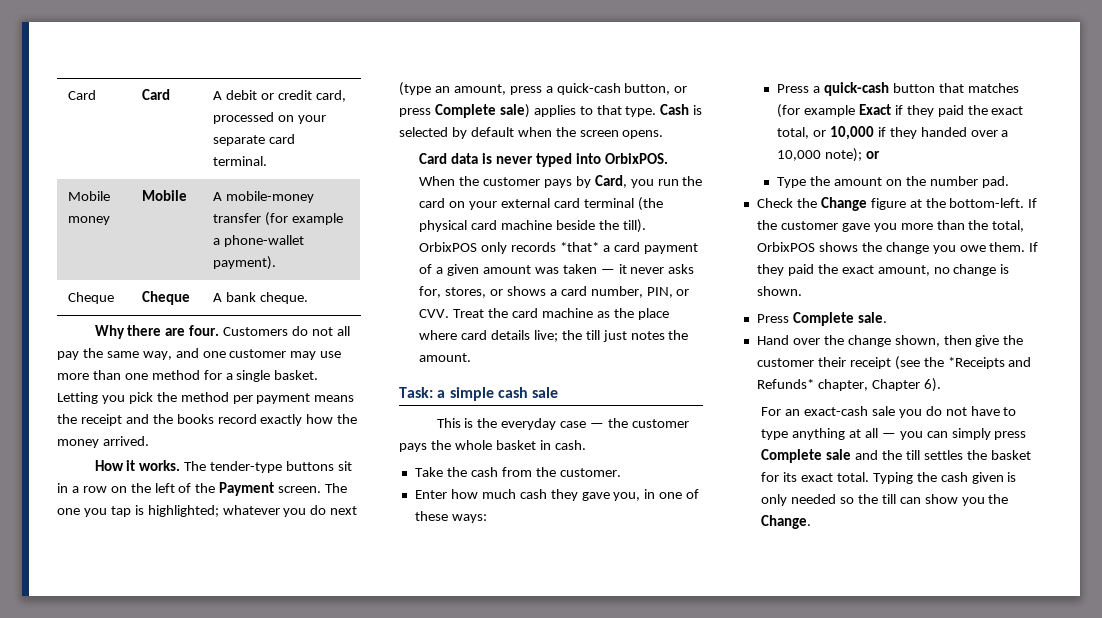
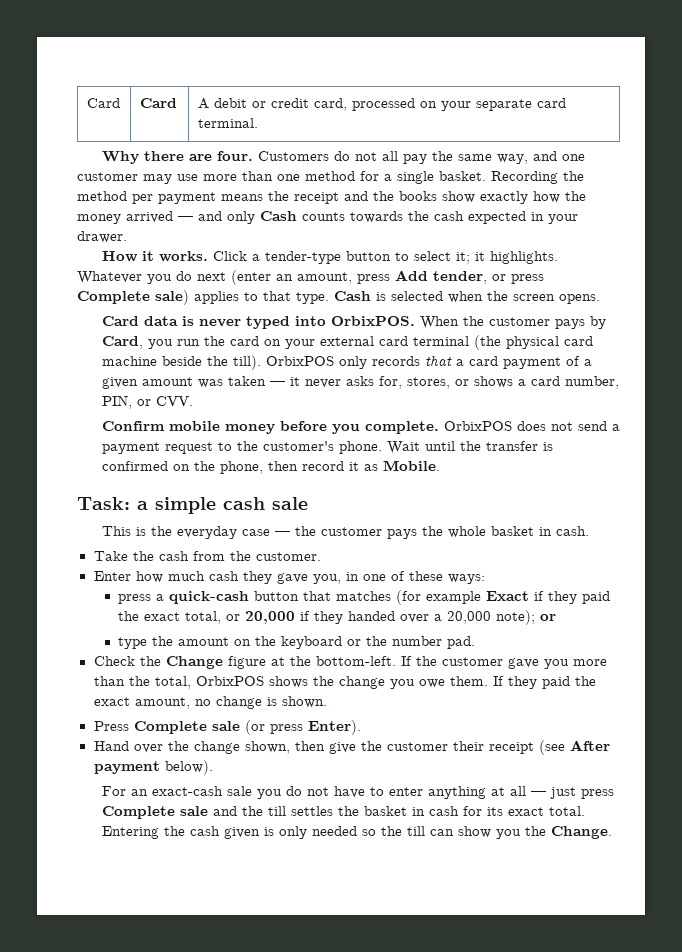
[68,191,111,201] [68,216,111,225] [142,190,188,201] [213,191,314,203] [213,212,343,226] [213,235,304,247] [213,256,277,270] [68,292,115,304] [142,291,191,305] [213,292,308,304] // Mobile money | Mobile | A mobile-money transfer (for example a phone-wallet payment). // Cheque | Cheque | A bank cheque. -> (258, 123) none
[57,392,153,404] Letting you pick -> [491,171,558,184] Recording
[217,414,257,424] record -> [442,191,475,203] show
[102,436,149,446] [94,460,353,473] [57,482,348,496] [57,505,280,517] arrived. // How it works. The tender-type buttons sit in a row on the left of the Payment screen. The one you tap is highlighted; whatever -> [126,211,578,224] [77,231,127,243] [102,251,559,264] [77,271,142,284] arrived — and only Cash counts towards the cash expected in your drawer. // How it works. Click a tender-type button to select it; it highlights. Whatever
[399,82,431,96] (type -> [231,270,271,285] (enter
[545,83,671,95] a quick-cash button, -> [395,270,487,284] Add tender,
[451,127,514,139] by default -> (443, 296) none
[559,242,599,252] *that* -> [424,355,452,366] that
[453,308,669,320] [419,330,689,342] [419,353,472,362] Treat the card machine as the place where card details live; the till just notes the amount. -> [101,421,620,434] [101,441,553,454] [101,460,440,474] // Confirm mobile money before you complete. OrbixPOS does not send a payment request to the customer's phone. Wait until the transfer is confirmed on the phone, then record it as Mobile.
[777,84,810,93] Press -> [118,594,152,604] press
[829,126,874,140] 10,000 -> [245,611,296,624] 20,000
[777,150,822,161] 10,000 -> [447,611,492,624] 20,000
[777,177,807,188] Type -> [118,637,148,649] type
(926, 181) none -> [281,636,388,649] keyboard or the
[857,312,887,323] sale. -> [211,720,361,735] sale (or press Enter).
[923,357,1032,369] [756,378,941,392] the *Receipts and Refunds* chapter, Chapter 6). -> [569,740,610,751] [93,760,213,775] After payment below).
[761,429,789,440] type -> [388,787,423,796] enter
[899,428,991,440] you can simply -> [549,787,576,799] just
(1031, 455) none -> [411,806,459,816] in cash
[872,472,913,484] Typing -> [101,826,159,839] Entering

